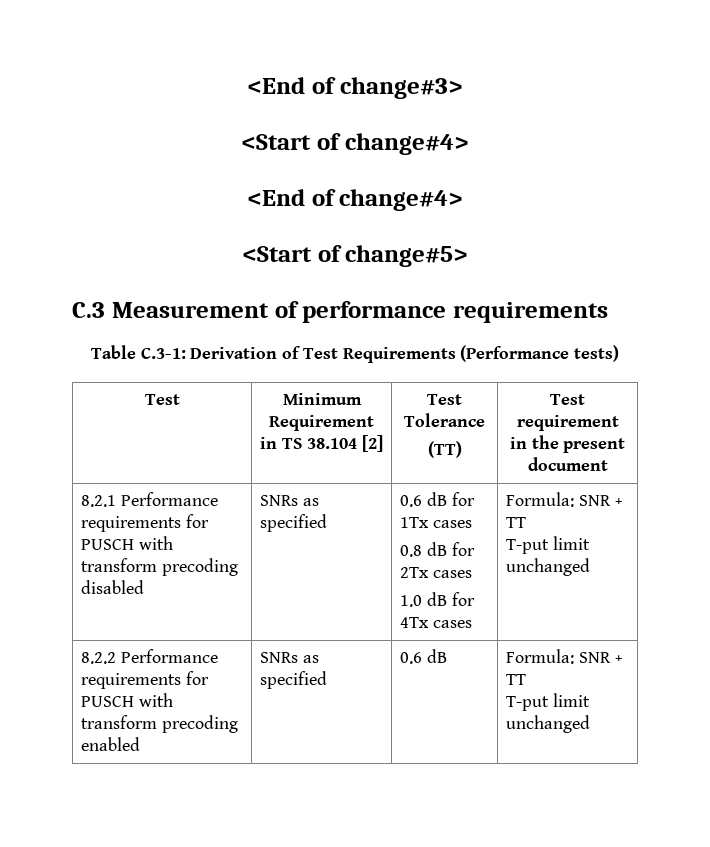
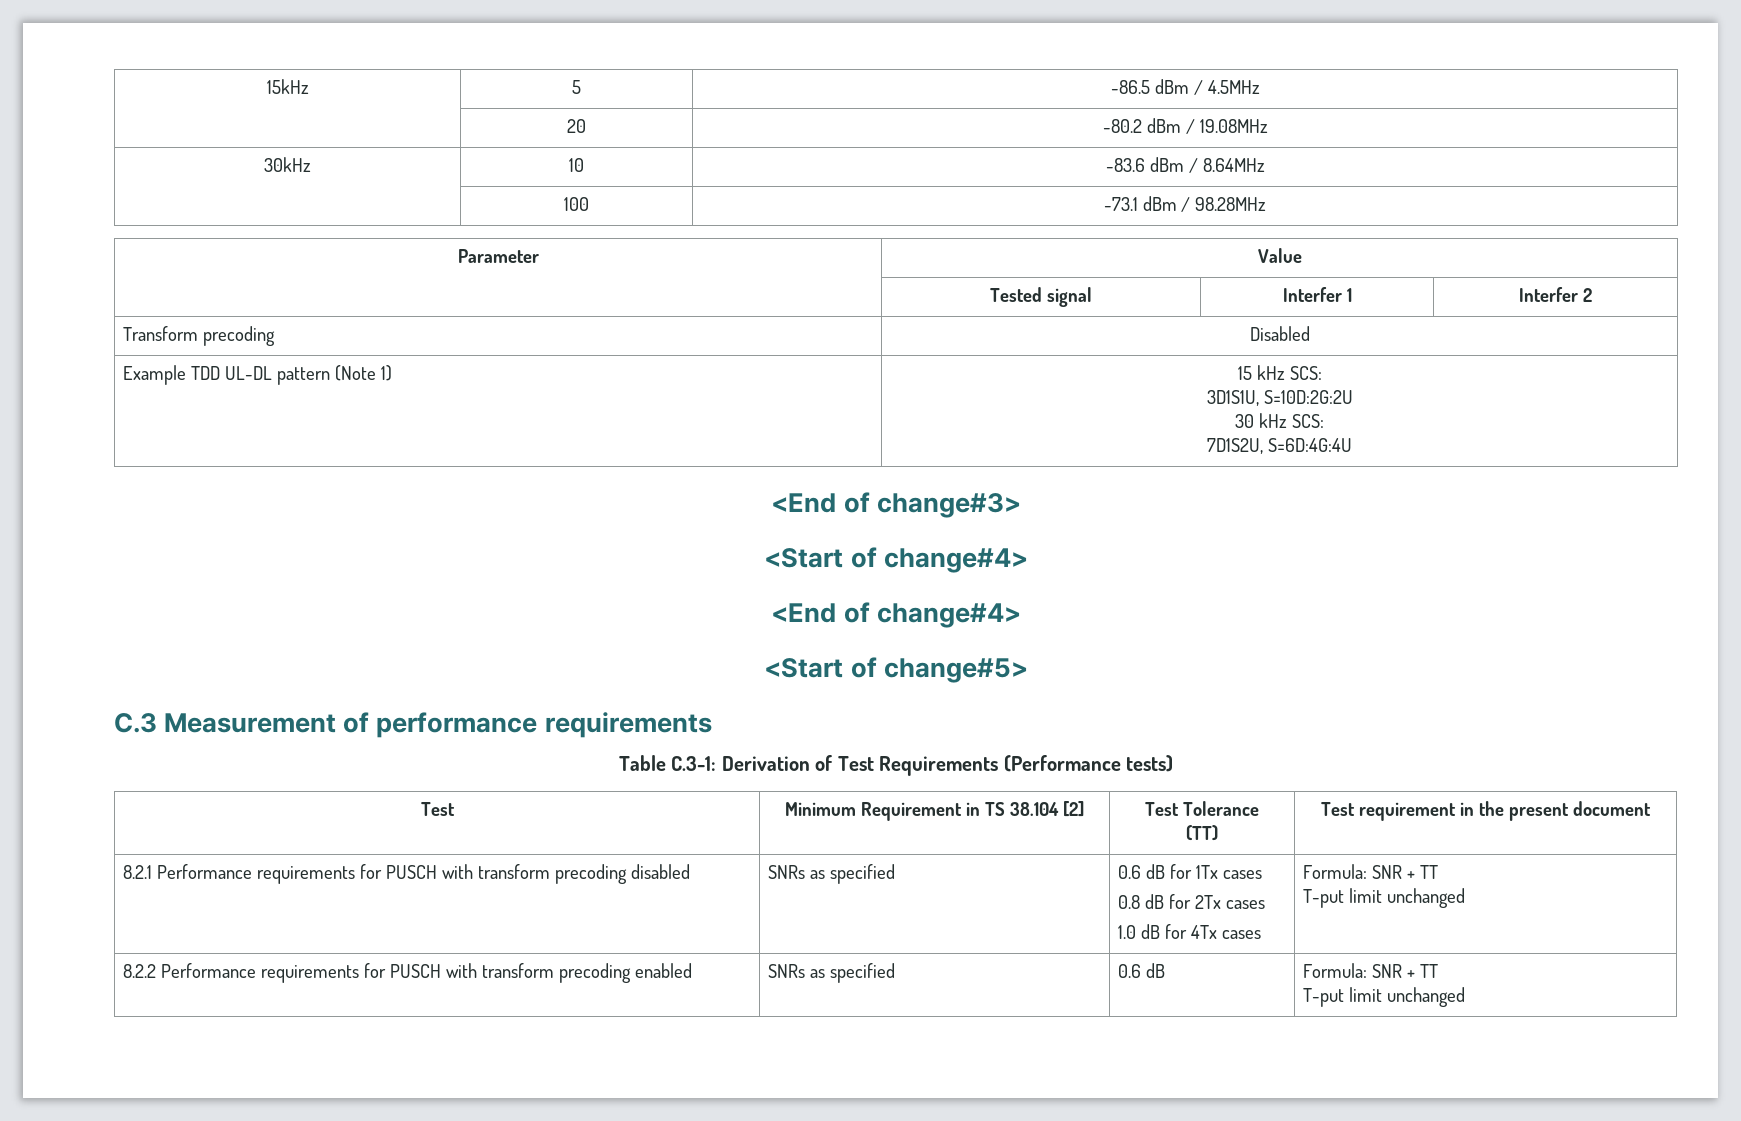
(247, 85) none -> [266,79,309,94] [572,80,581,94] [1110,79,1260,95] [567,119,586,133] [1102,118,1268,134] [264,157,311,172] [569,158,584,172] [1105,157,1265,173] [564,197,589,211] [1103,196,1267,212] [457,249,539,263] [1257,248,1302,263] [990,287,1092,307] [1282,287,1352,302] [1519,287,1592,302] [123,326,276,346] [1249,326,1310,341] [123,365,393,385] [1237,365,1322,380] [1206,390,1353,406] [1235,413,1324,428] [1207,438,1352,454] 15kHz | 5 | -86.5 dBm / 4.5MHz // | 20 | -80.2 dBm / 19.08MHz // 30kHz | 10 | -83.6 dBm / 8.64MHz // | 100 | -73.1 dBm / 98.28MHz // Parameter | Value // | Tested signal | Interfer 1 | Interfer 2 // Transform precoding | Disabled // Example TDD UL-DL pattern (Note 1) | 15 kHz SCS: // 3D1S1U, S=10D:2G:2U // 30 kHz SCS: // 7D1S2U, S=6D:4G:4U //

